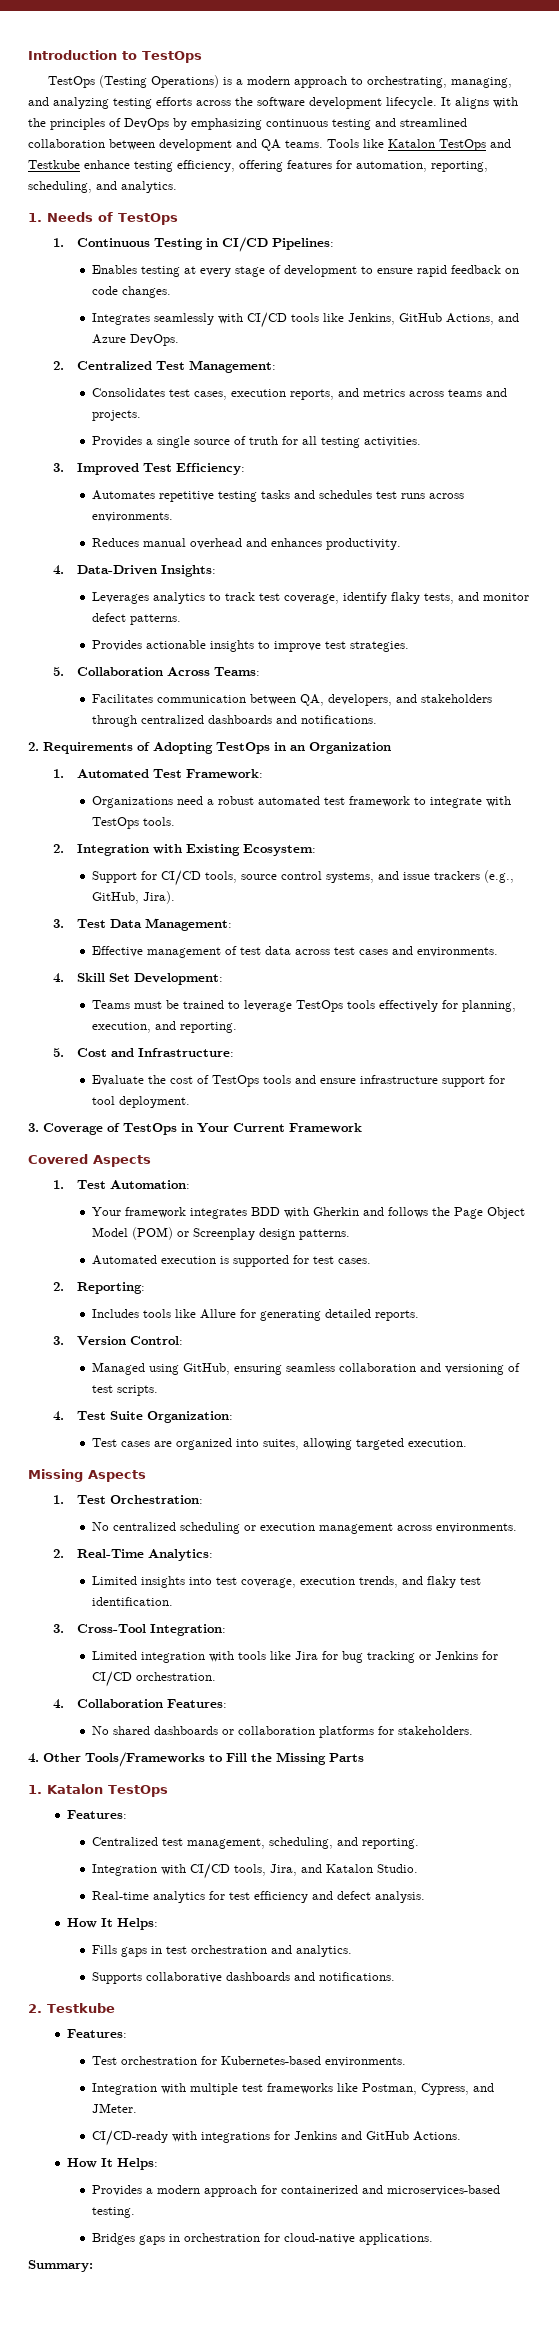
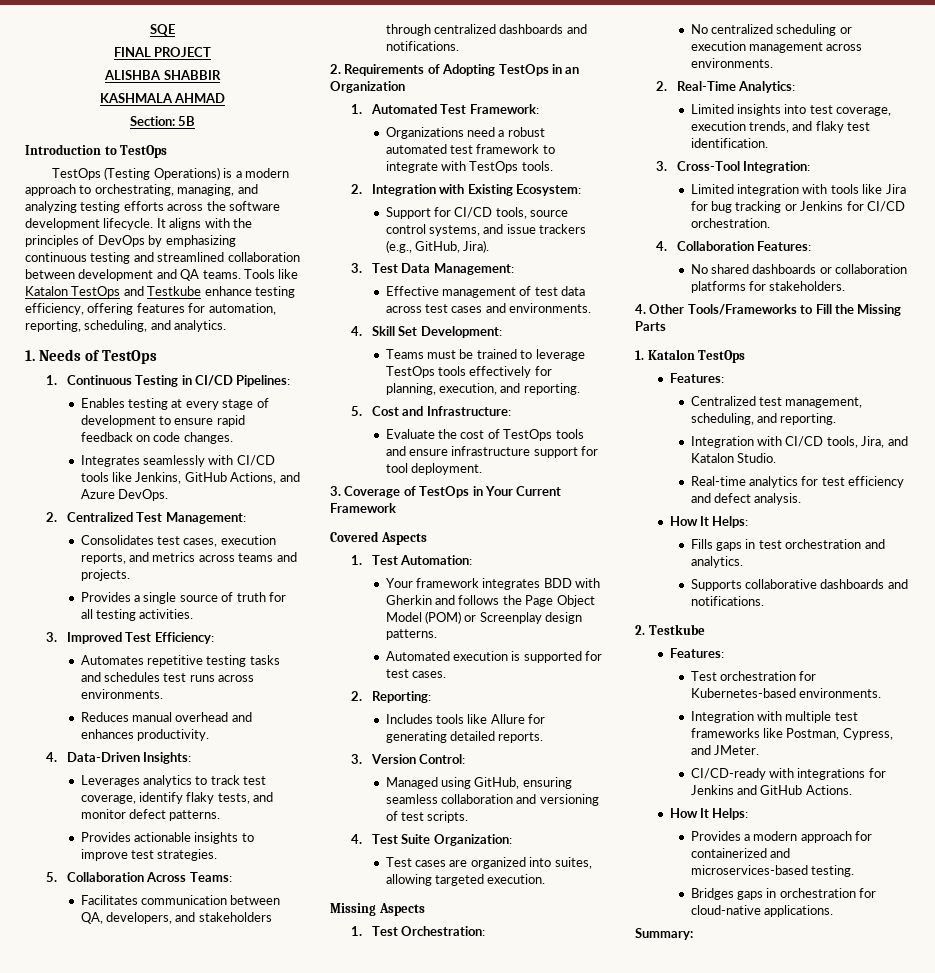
(28, 55) none -> [150,24,175,36] [113,47,212,57] [104,70,221,80] [99,93,226,103] [129,116,196,126] SQE // FINAL PROJECT // ALISHBA SHABBIR // KASHMALA AHMAD // Section: 5B //

